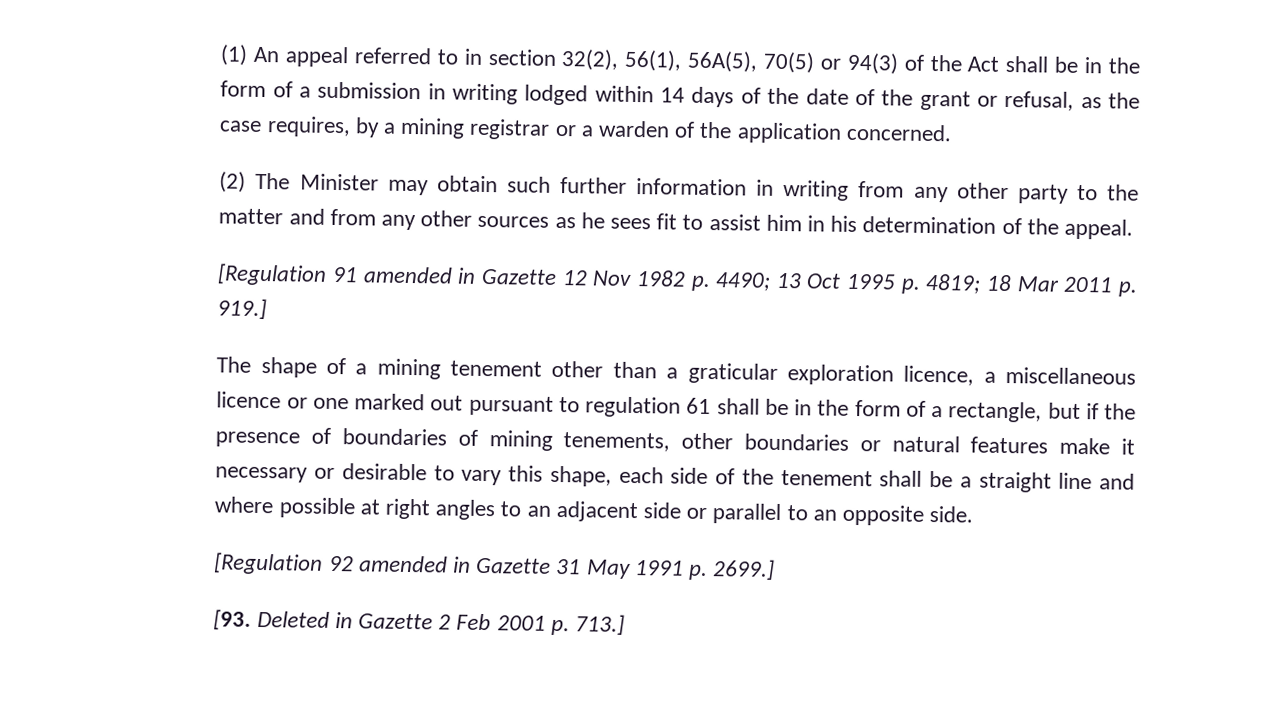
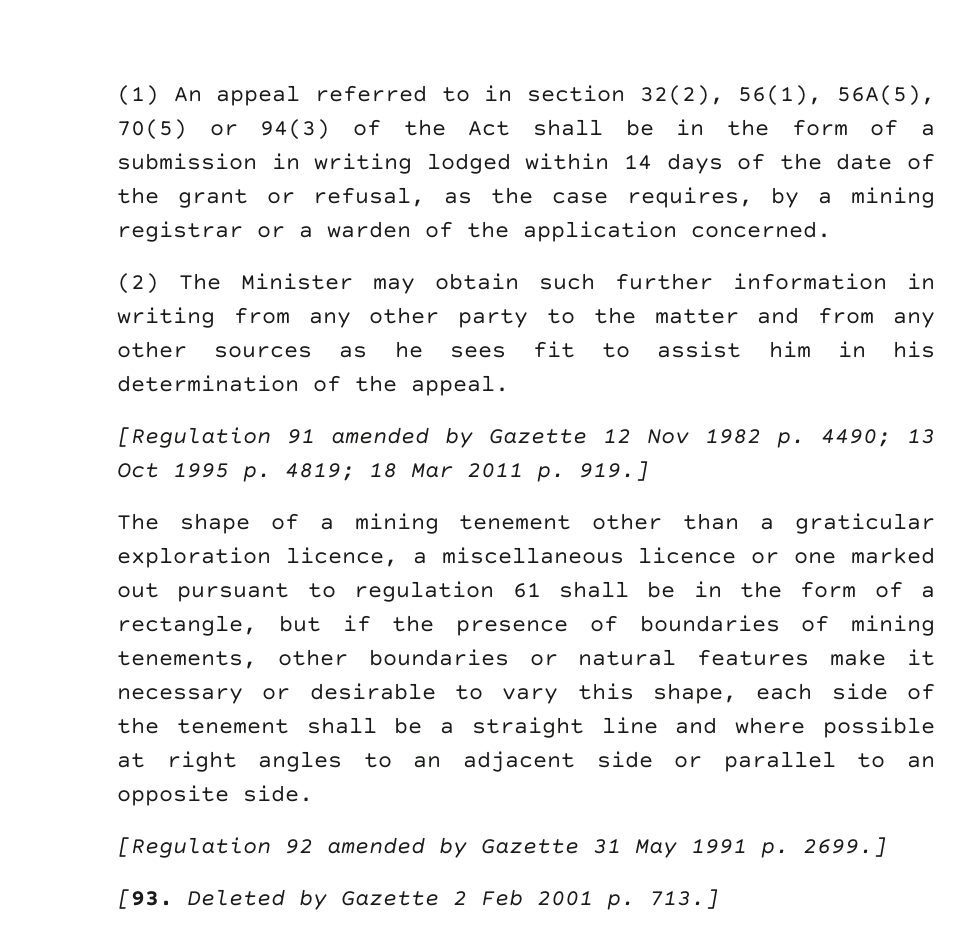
[457,267,477,284] in -> [445,427,474,448] by
[452,556,471,573] in -> [439,837,468,858] by
[334,612,353,629] in -> [299,889,328,910] by

